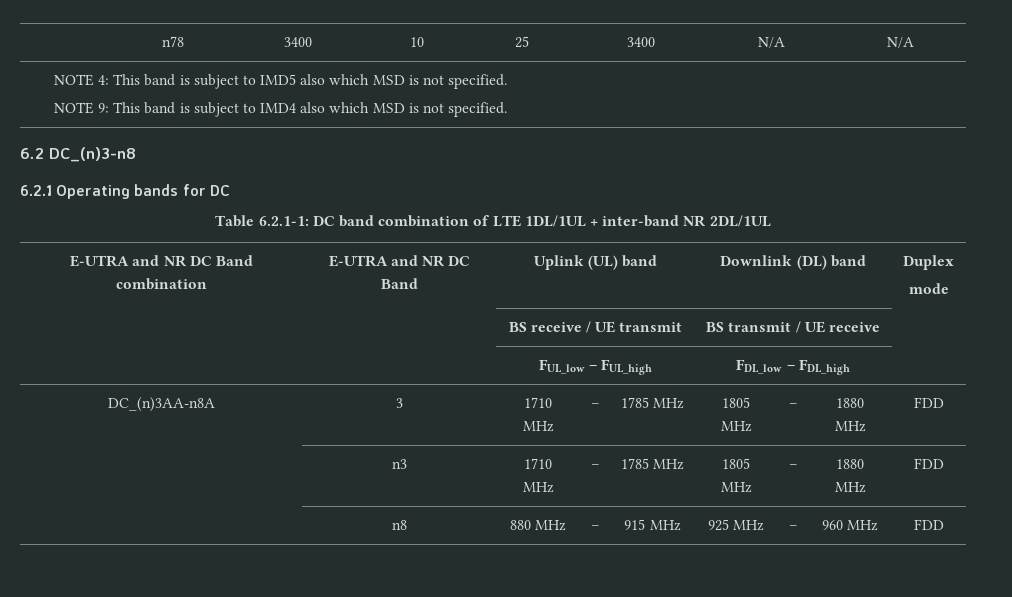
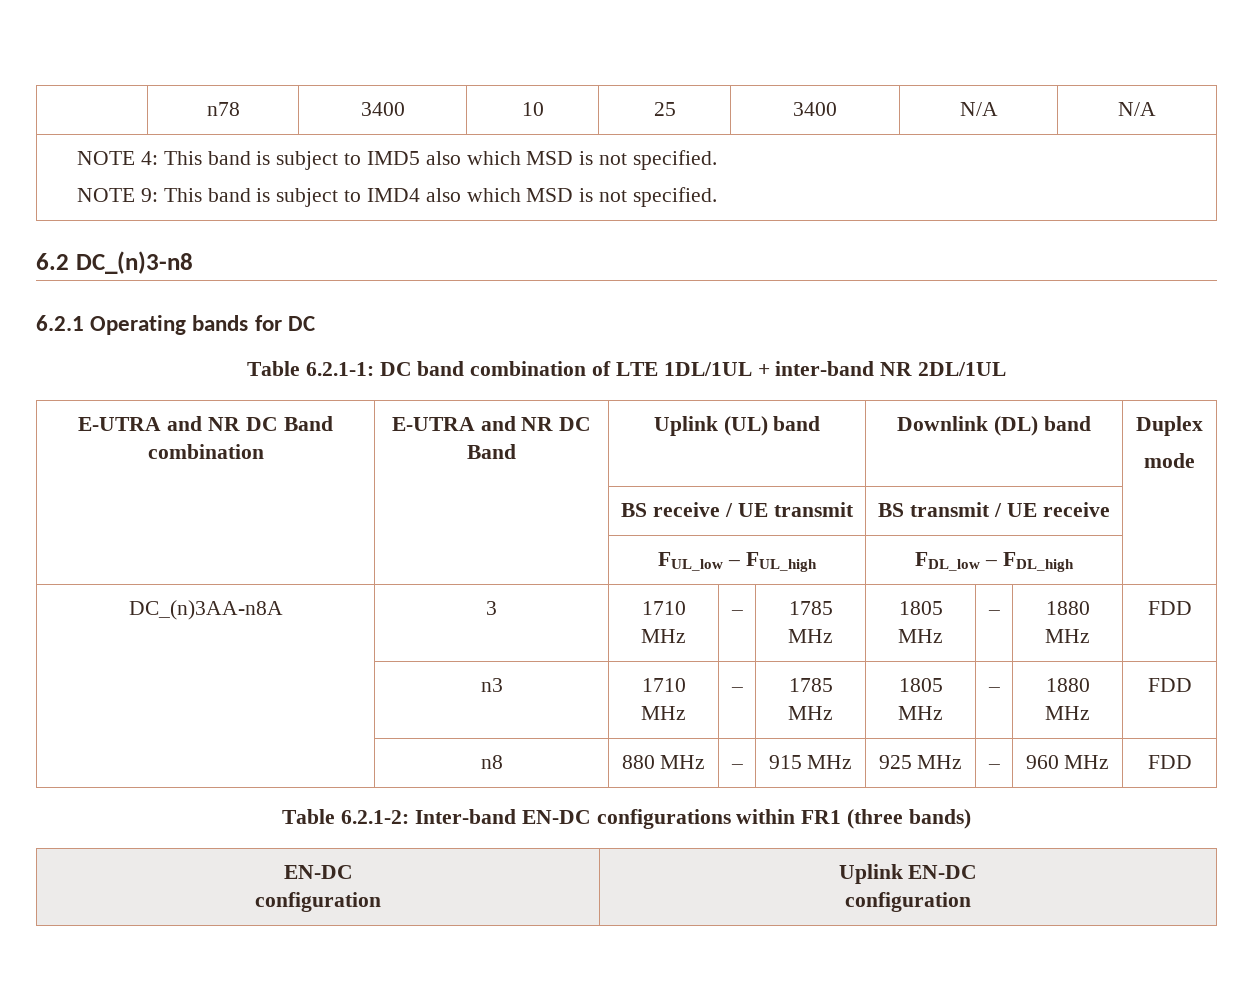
(944, 524) none -> [282,809,971,829] [283,865,353,879] [254,892,381,912] [838,864,978,884] [845,892,971,912] // Table 6.2.1-2: Inter-band EN-DC configurations within FR1 (three bands) // EN-DC // configuration | Uplink EN-DC // configuration

